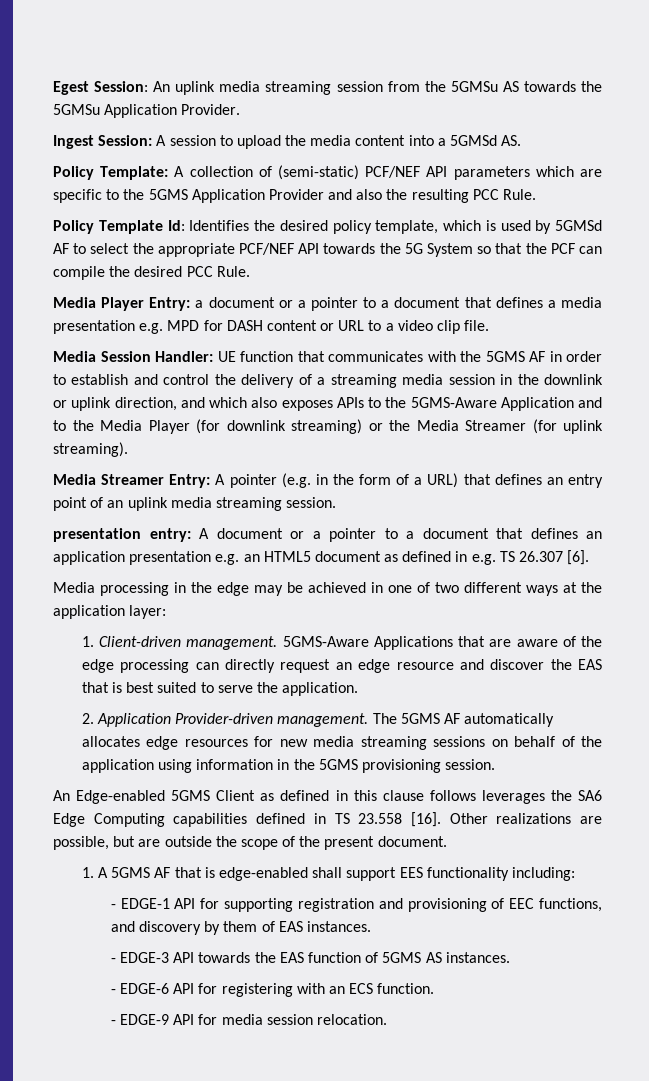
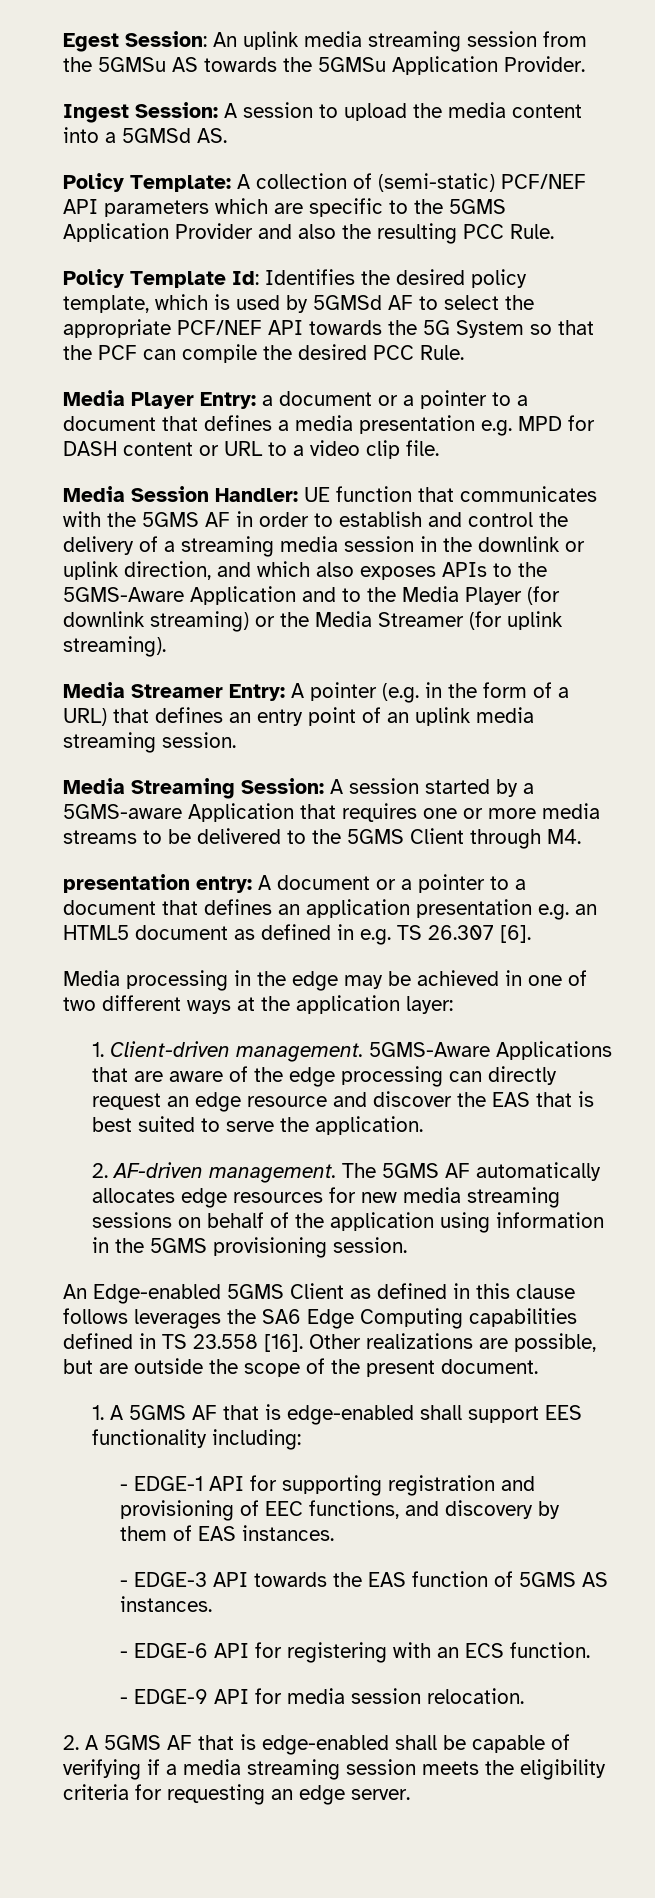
(337, 502) none -> [63,778,534,799] [63,803,600,822] [63,828,581,849] // Media Streaming Session: A session started by a 5GMS-aware Application that requires one or more media streams to be delivered to the 5GMS Client through M4.
[97,713,274,727] Application Provider-driven -> [111,1162,203,1178] AF-driven
(387, 1019) none -> [63,1734,570,1755] [63,1759,606,1780] [63,1784,410,1805] // 2. A 5GMS AF that is edge-enabled shall be capable of verifying if a media streaming session meets the eligibility criteria for requesting an edge server.

